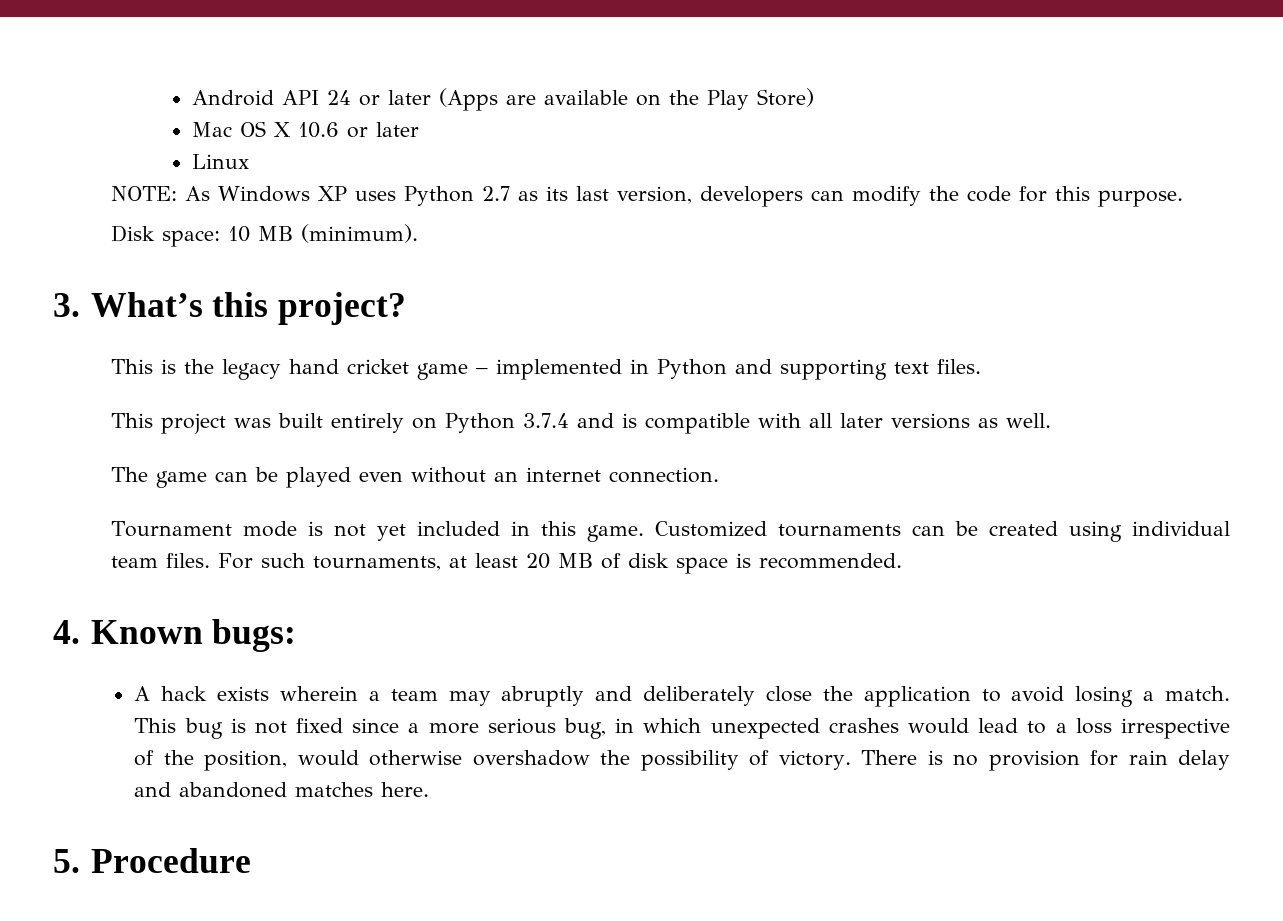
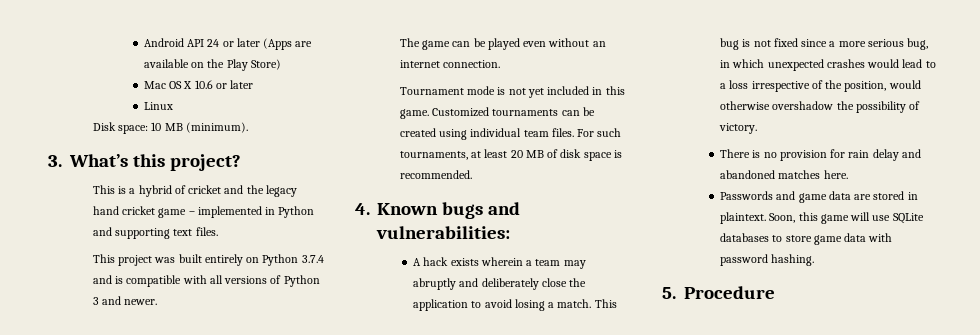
[110,186,1183,207] // NOTE: As Windows XP uses Python 2.7 as its last version, developers can modify the code for this purpose. -> (173, 106) none
(176, 366) none -> [129,185,244,197] a hybrid of cricket and
[839,413,1051,429] later versions as well. -> [224,275,320,287] [92,296,158,305] versions of Python 3 and newer.
[212,619,297,652] bugs: -> [442,202,521,219] [376,226,511,239] bugs and vulnerabilities:
(851, 760) none -> (758, 128) //
(430, 789) none -> [720,191,918,203] [720,212,924,224] [720,233,893,245] [720,254,815,266] // Passwords and game data are stored in plaintext. Soon, this game will use SQLite databases to store game data with password hashing.

